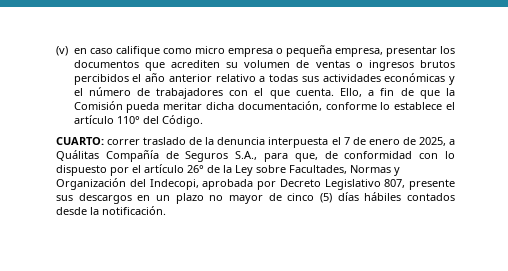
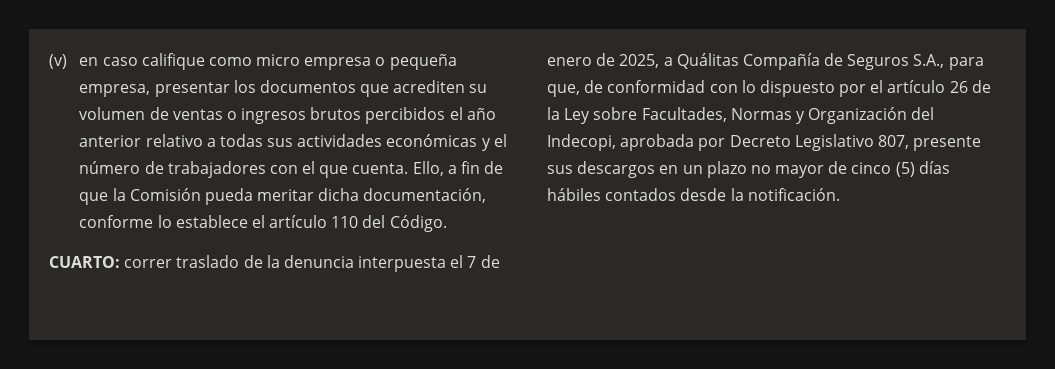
[116,116,140,124] 110° -> [331,216,359,228] 110
[187,165,204,173] 26° -> [949,81,968,93] 26

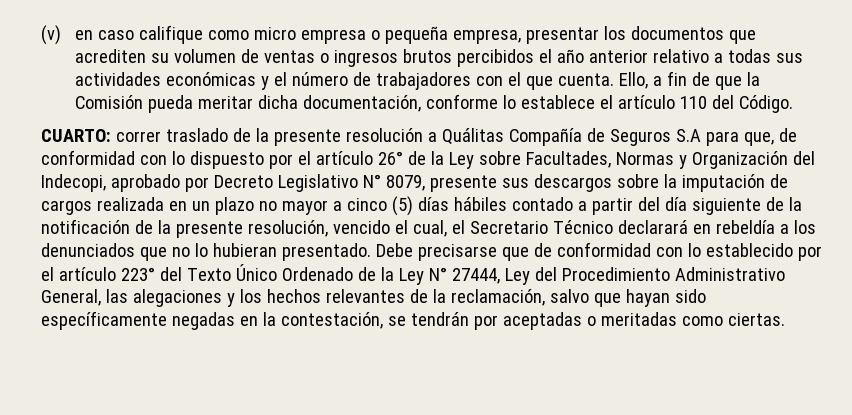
[283,255,500,272] [547,53,660,68] denuncia interpuesta el 7 de enero de 2025, -> [273,128,423,146] presente resolución
[913,54,945,68] S.A., -> [675,129,701,142] S.A
[949,81,968,93] 26 -> [377,151,403,165] 26°
[620,134,695,151] aprobada -> [110,174,180,192] aprobado
[877,135,909,149] 807, -> [362,174,425,191] N° 8079,
(656, 169) none -> [616,174,788,192] [41,197,164,215] sobre la imputación de cargos realizada
[828,161,848,174] de -> [332,201,342,211] a
[605,188,840,201] contados desde la notificación. -> [511,197,802,215] [41,219,816,238] [41,242,822,261] [41,264,785,285] [41,289,706,307] [41,311,785,330] contado a partir del día siguiente de la notificación de la presente resolución, vencido el cual, el Secretario Técnico declarará en rebeldía a los denunciados que no lo hubieran presentado. Debe precisarse que de conformidad con lo establecido por el artículo 223° del Texto Único Ordenado de la Ley N° 27444, Ley del Procedimiento Administrativo General, las alegaciones y los hechos relevantes de la reclamación, salvo que hayan sido específicamente negadas en la contestación, se tendrán por aceptadas o meritadas como ciertas.

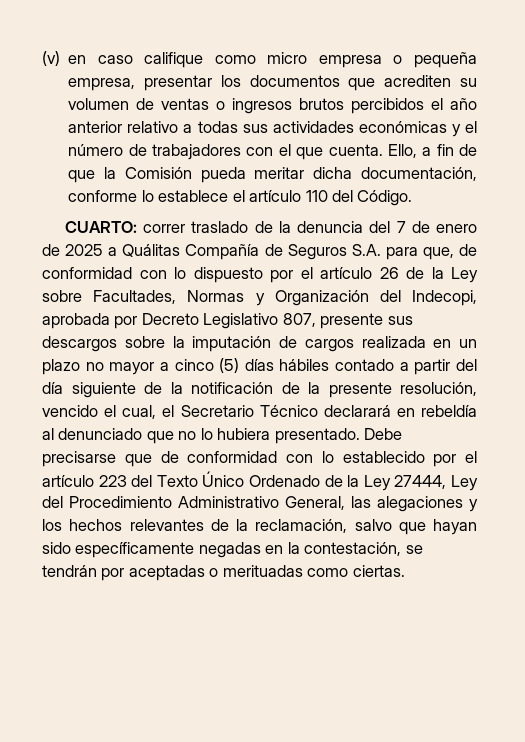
[273,128,423,146] presente resolución -> [297,221,477,233] [42,244,104,256] denuncia del 7 de enero de 2025
[675,129,701,142] S.A -> [351,244,381,256] S.A.
[377,151,403,165] 26° -> [379,267,399,279] 26
[110,174,180,192] aprobado -> [42,313,110,329] aprobada
[362,174,425,191] N° 8079, -> [282,313,316,327] 807,
[779,220,816,234] [41,243,135,257] a los denunciados -> [42,428,143,440] al denunciado
[212,243,277,257] hubieran -> [217,428,271,440] hubiera
[120,267,155,281] 223° -> [98,475,127,487] 223
[428,267,447,281] N° -> (391, 483) none
[600,312,677,326] meritadas -> [222,565,303,577] merituadas

